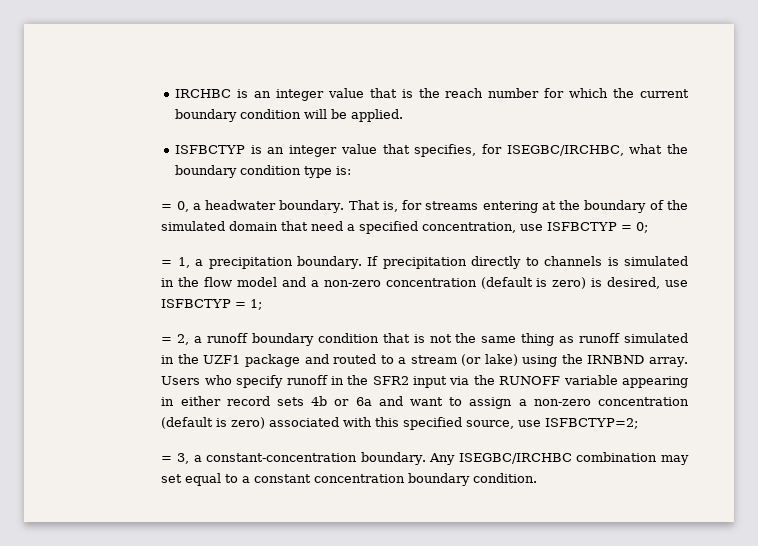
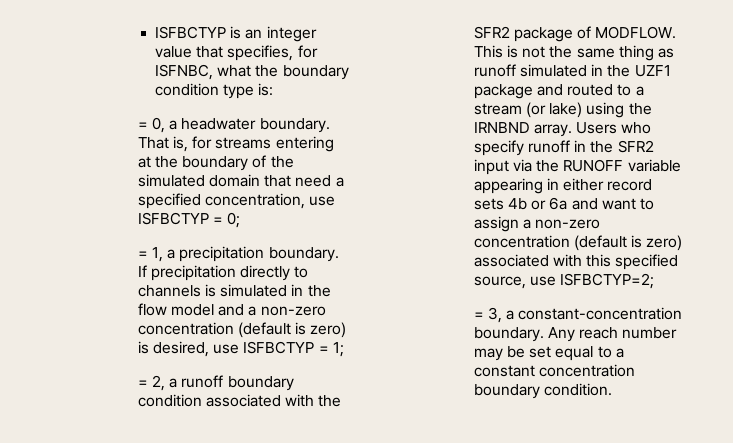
[175,88,690,101] [175,109,404,122] IRCHBC is an integer value that is the reach number for which the current boundary condition will be applied. // -> (154, 32) none
[506,145,624,156] ISEGBC/IRCHBC, -> [154,64,213,80] ISFNBC,
[382,333,410,343] that -> [206,394,342,407] [473,26,677,42] [473,45,503,58] associated with the SFR2 package of MODFLOW. This
[458,452,689,465] ISEGBC/IRCHBC combination may -> [579,327,678,339] [473,346,526,361] reach number may be

